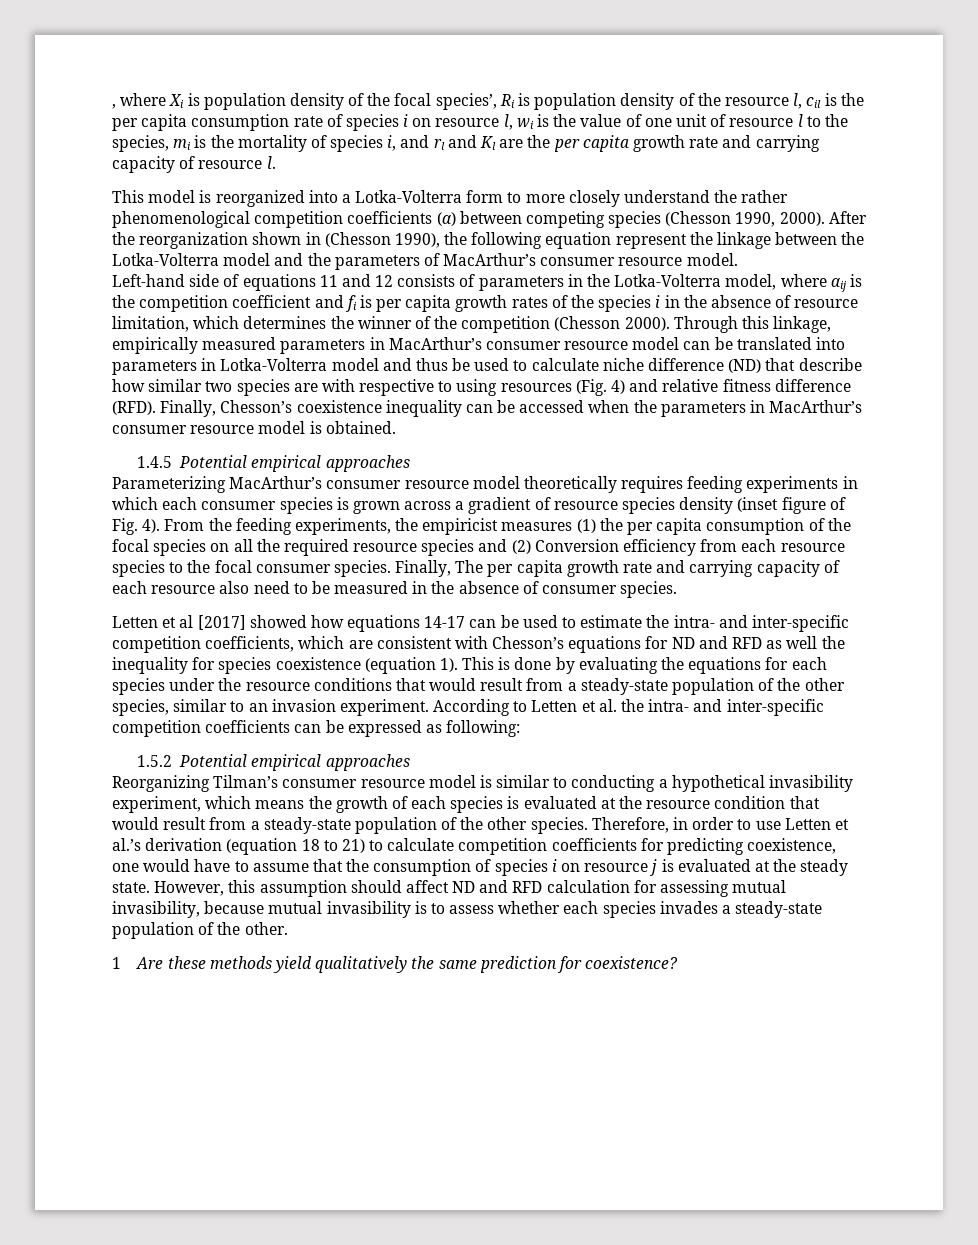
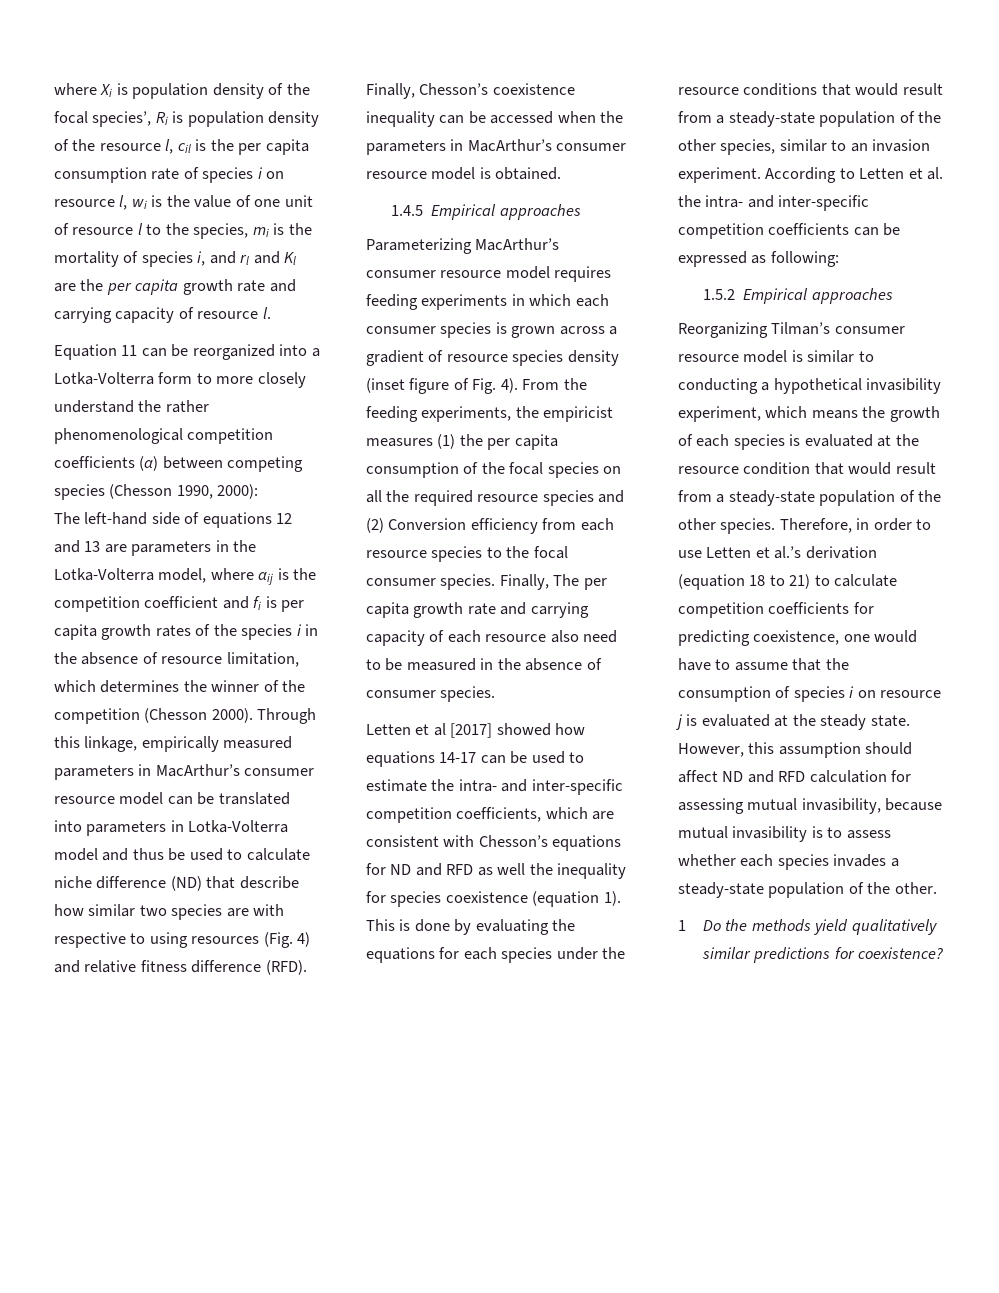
[112,104,116,109] , -> (54, 89) none
[112,190,212,203] This model is -> [54,344,189,360] Equation 11 can be
[779,211,867,226] [112,232,865,249] [112,253,738,270] [112,274,476,291] 2000). After the reorganization shown in (Chesson 1990), the following equation represent the linkage between the Lotka-Volterra model and the parameters of MacArthur’s consumer resource model. // Left-hand side of equations 11 and 12 consists of -> [217,484,259,499] [54,512,293,528] [54,540,127,553] 2000): // The left-hand side of equations 12 and 13 are
[179,455,322,472] Potential empirical -> [431,204,497,220] Empirical
[523,476,617,493] theoretically -> (550, 272) none
[179,754,322,771] Potential empirical -> [743,288,809,304] Empirical
[136,956,206,969] Are these -> [702,919,748,931] Do the
[411,956,557,973] the same prediction -> [701,947,831,963] similar predictions

